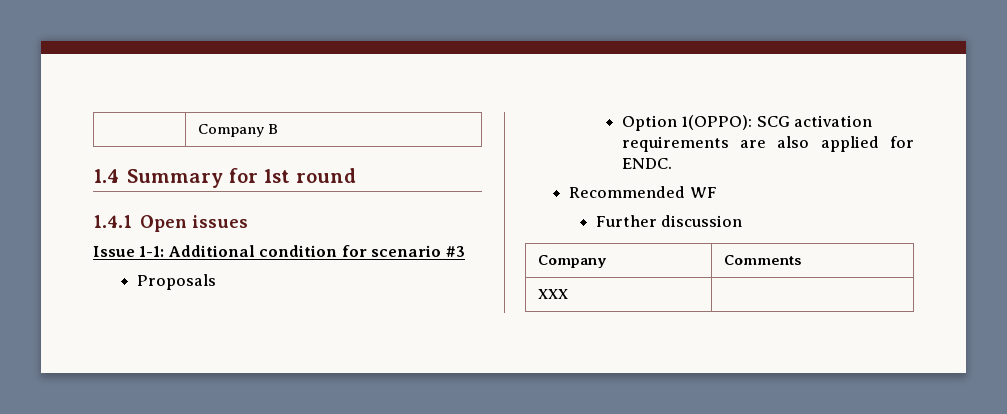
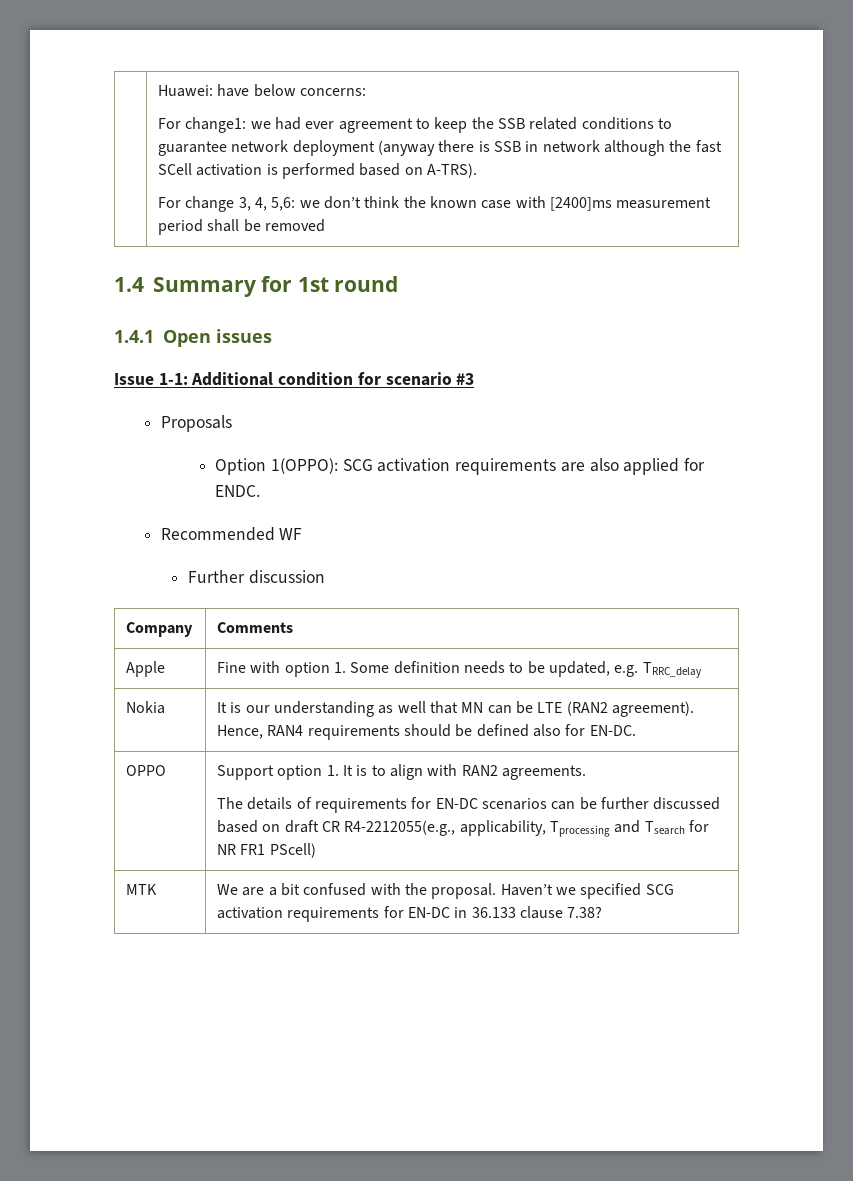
[197,124,278,137] | Company B -> [158,84,366,97] [158,117,672,133] [158,140,722,156] [158,163,477,179] [158,196,712,212] [158,219,325,235] | Huawei: have below concerns: // For change1: we had ever agreement to keep the SSB related conditions to guarantee network deployment (anyway there is SSB in network although the fast SCell activation is performed based on A-TRS). // For change 3, 4, 5,6: we don’t think the known case with [2400]ms measurement period shall be removed
[537,289,568,299] XXX | -> [126,661,166,677] [217,661,701,678] [126,701,166,714] [217,701,694,717] [217,724,636,740] [126,765,167,776] [217,764,586,780] [217,797,721,813] [217,820,709,837] [217,843,316,858] [126,884,158,895] [217,883,674,899] [217,906,603,922] Apple | Fine with option 1. Some definition needs to be updated, e.g. TRRC_delay // Nokia | It is our understanding as well that MN can be LTE (RAN2 agreement). Hence, RAN4 requirements should be defined also for EN-DC. // OPPO | Support option 1. It is to align with RAN2 agreements. // The details of requirements for EN-DC scenarios can be further discussed based on draft CR R4-2212055(e.g., applicability, Tprocessing and Tsearch for NR FR1 PScell) // MTK | We are a bit confused with the proposal. Haven’t we specified SCG activation requirements for EN-DC in 36.133 clause 7.38?

